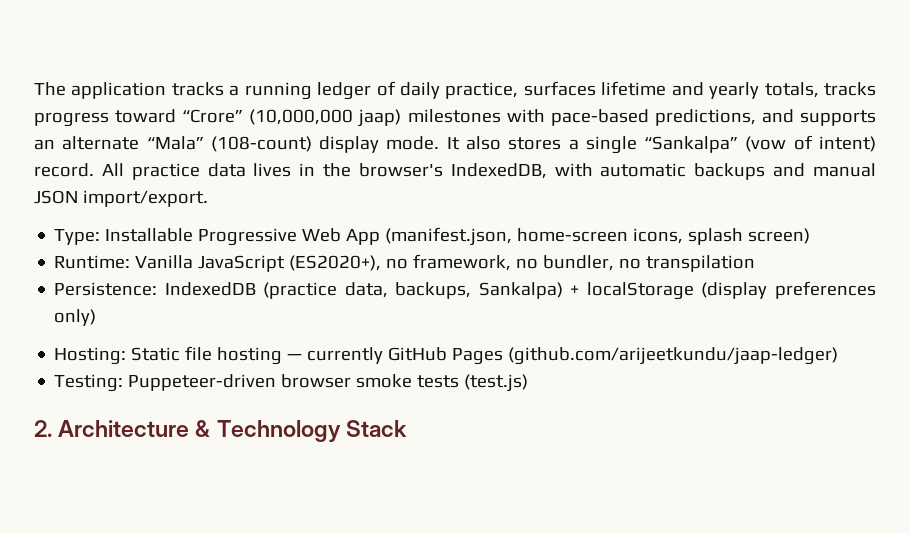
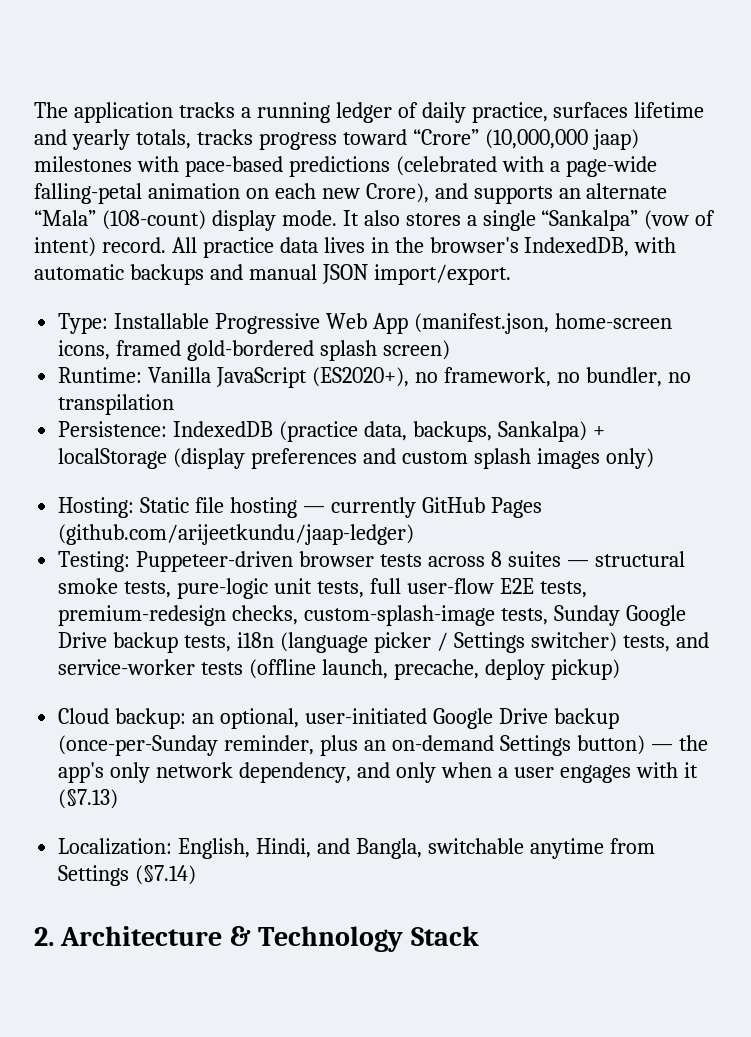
[654,109,756,126] predictions, -> [288,156,657,177] [34,183,429,204] predictions (celebrated with a page-wide falling-petal animation on each new Crore),
(684, 236) none -> [116,340,315,361] framed gold-bordered
(876, 290) none -> [363,448,600,469] and custom splash images
[356,374,529,392] smoke tests (test.js) -> [380,551,685,567] [58,578,587,599] [58,605,686,626] [58,632,709,653] [58,659,620,680] [58,708,619,729] [58,735,708,756] [58,762,698,783] [58,789,119,809] [58,838,655,859] [58,865,197,886] tests across 8 suites — structural smoke tests, pure-logic unit tests, full user-flow E2E tests, premium-redesign checks, custom-splash-image tests, Sunday Google Drive backup tests, i18n (language picker / Settings switcher) tests, and service-worker tests (offline launch, precache, deploy pickup) // Cloud backup: an optional, user-initiated Google Drive backup (once-per-Sunday reminder, plus an on-demand Settings button) — the app's only network dependency, and only when a user engages with it (§7.13) // Localization: English, Hindi, and Bangla, switchable anytime from Settings (§7.14)

